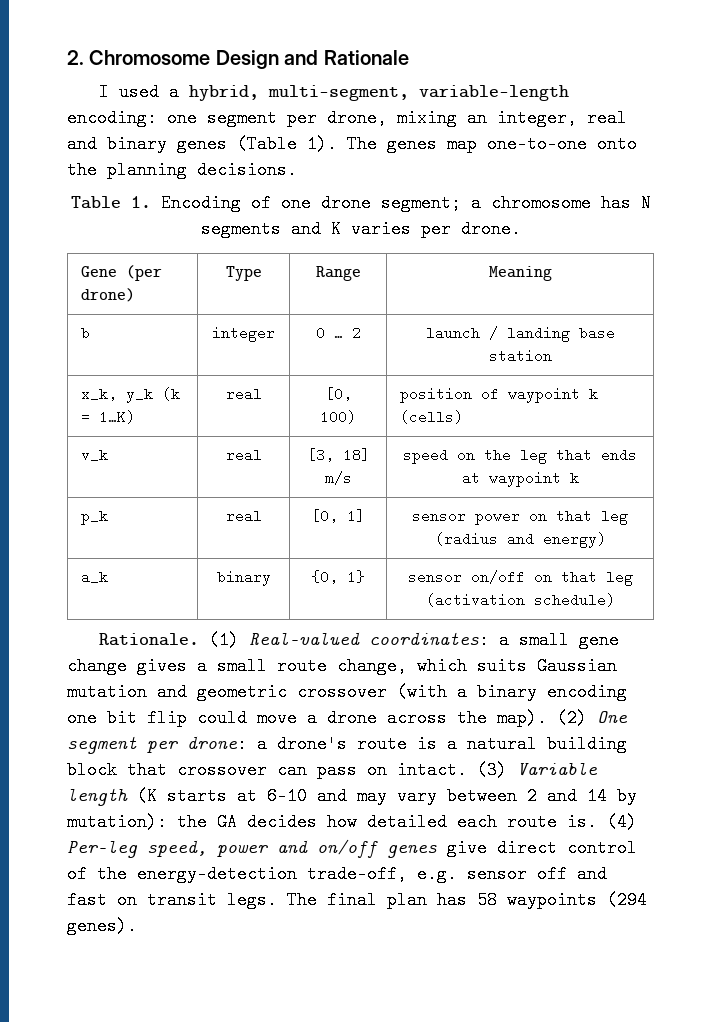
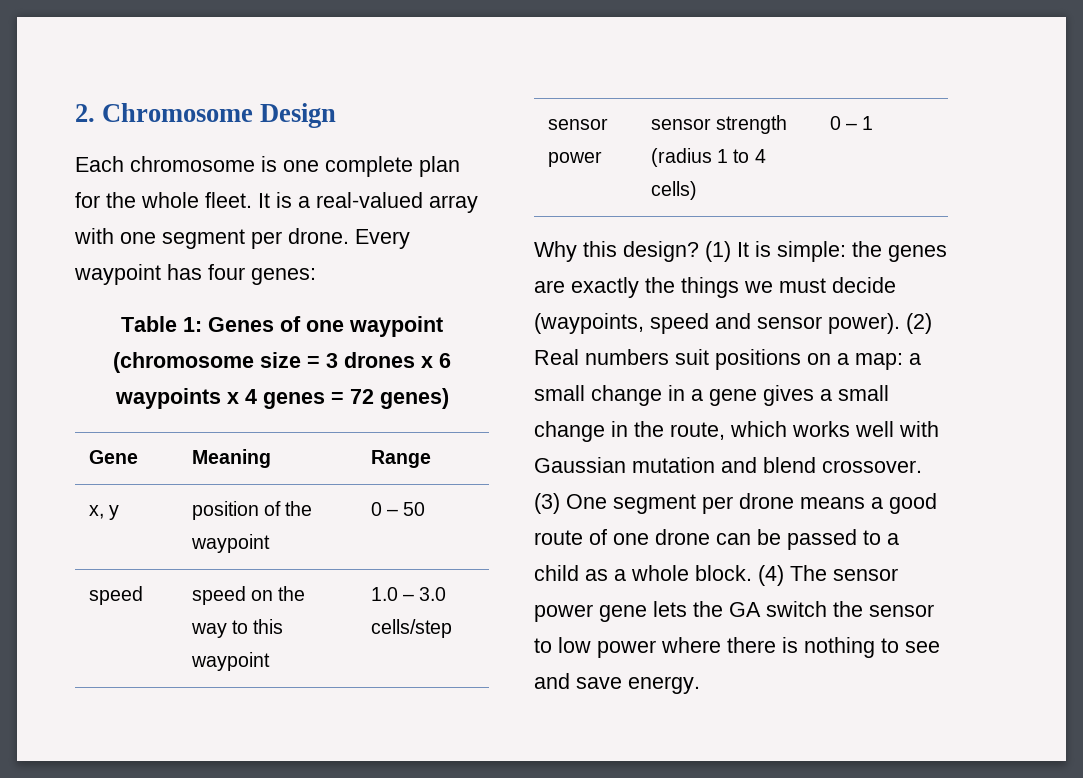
[284,50,409,65] [98,83,569,101] [67,109,627,127] [67,135,637,153] [67,161,297,179] [70,194,651,212] [200,220,521,238] [80,265,162,281] [80,288,135,302] [225,266,262,281] [315,266,361,281] [488,266,552,281] [80,326,90,340] [212,326,275,342] [315,326,361,340] [425,326,615,342] [488,349,552,363] [80,387,180,403] [80,410,135,424] [225,387,262,401] [324,387,352,401] [320,410,356,424] and Rationale // I used a hybrid, multi-segment, variable-length encoding: one segment per drone, mixing an integer, real and binary genes (Table 1). The genes map one-to-one onto the planning decisions. // Table 1. Encoding of one drone segment; a chromosome has N segments and K varies per drone. // Gene (per drone) | Type | Range | Meaning // b | integer | 0 … 2 | launch / landing base station // x_k, y_k (k = 1…K) | real | [0, 100) -> [75,156,460,177] [75,192,478,213] [74,228,410,249] [74,264,316,285] [121,316,443,337] [113,352,451,373] [114,388,449,409] [88,450,138,464] [191,449,271,468] [370,450,431,468] [88,505,120,520] // Each chromosome is one complete plan for the whole fleet. It is a real-valued array with one segment per drone. Every waypoint has four genes: // Table 1: Genes of one waypoint (chromosome size = 3 drones x 6 waypoints x 4 genes = 72 genes) // Gene | Meaning | Range // x, y
[507,387,598,403] [399,410,463,424] [80,448,108,462] [225,448,262,462] [306,448,370,462] [324,471,352,485] [403,448,637,464] [461,471,579,487] [80,509,108,525] [225,509,262,523] [311,509,365,523] [412,509,628,525] [434,532,606,548] [80,570,108,584] [216,570,271,586] [311,570,365,584] [407,570,633,586] [425,593,615,607] [98,631,619,649] [67,657,617,675] [67,683,627,701] [67,709,628,727] [67,735,627,754] [67,761,598,779] [67,787,637,806] [67,813,637,831] [67,839,637,858] [67,865,607,883] [67,891,647,909] [67,917,137,935] waypoint k (cells) // v_k | real | [3, 18] m/s | speed on the leg that ends at waypoint k // p_k | real | [0, 1] | sensor power on that leg (radius and energy) // a_k | binary | {0, 1} | sensor on/off on that leg (activation schedule) // Rationale. (1) Real-valued coordinates: a small gene change gives a small route change, which suits Gaussian mutation and geometric crossover (with a binary encoding one bit flip could move a drone across the map). (2) One segment per drone: a drone's route is a natural building block that crossover can pass on intact. (3) Variable length (K starts at 6–10 and may vary between 2 and 14 by mutation): the GA decides how detailed each route is. (4) Per-leg speed, power and on/off genes give direct control of the energy–detection trade-off, e.g. sensor off and fast on transit legs. The final plan has 58 waypoints (294 genes). -> [285,501,313,516] [190,534,270,553] [370,502,426,516] [88,586,143,605] [191,586,306,605] [190,619,284,638] [190,652,270,671] [370,587,447,601] [370,619,452,638] [547,118,608,130] [547,151,602,167] [650,115,788,134] [650,148,766,167] [650,181,697,200] [829,116,874,130] [534,241,947,262] [534,277,896,298] [534,313,932,334] [534,349,921,370] [534,385,889,406] [534,421,939,442] [534,457,922,473] [534,493,937,514] [534,529,899,550] [534,565,898,586] [534,601,934,622] [534,637,940,658] [534,673,700,694] the waypoint | 0 – 50 // speed | speed on the way to this waypoint | 1.0 – 3.0 cells/step // sensor power | sensor strength (radius 1 to 4 cells) | 0 – 1 // Why this design? (1) It is simple: the genes are exactly the things we must decide (waypoints, speed and sensor power). (2) Real numbers suit positions on a map: a small change in a gene gives a small change in the route, which works well with Gaussian mutation and blend crossover. (3) One segment per drone means a good route of one drone can be passed to a child as a whole block. (4) The sensor power gene lets the GA switch the sensor to low power where there is nothing to see and save energy.

